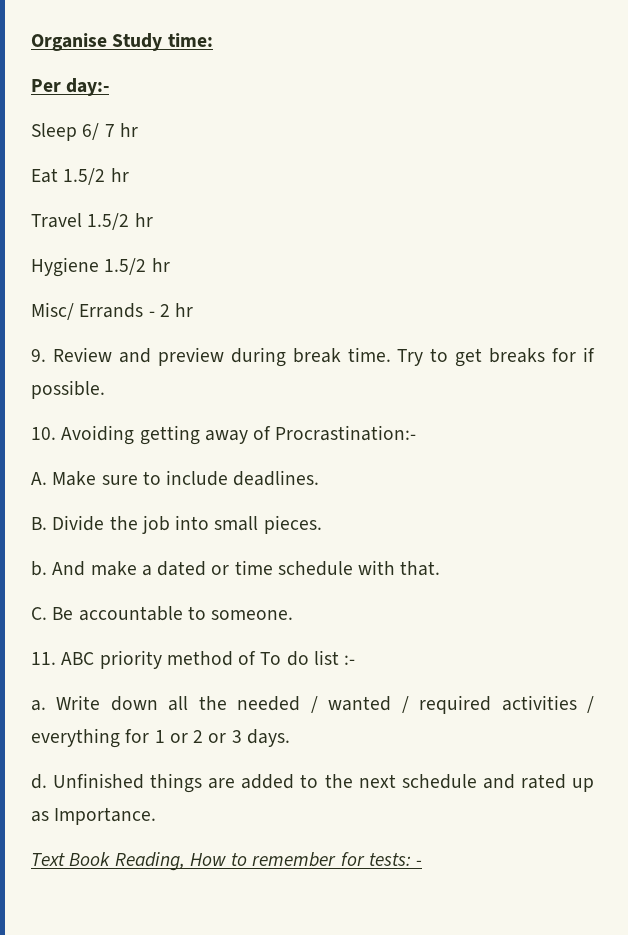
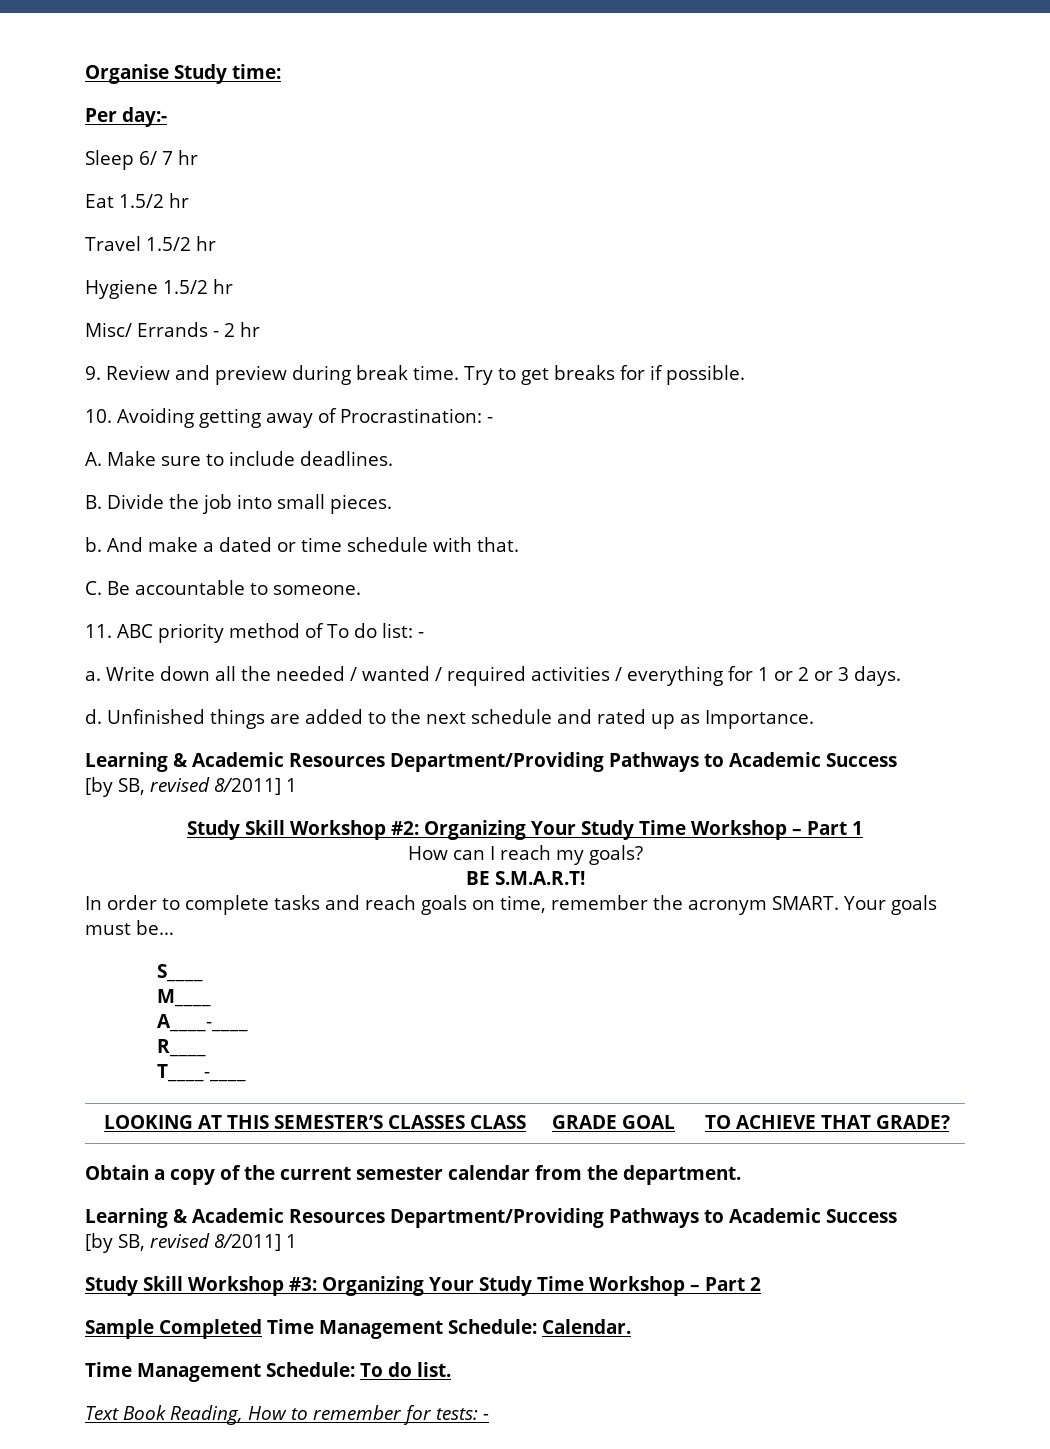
[275,425,417,441] Procrastination:- -> [340,408,493,423] Procrastination: -
[313,650,356,665] list :- -> [381,623,424,638] list: -
(157, 816) none -> [85,752,897,772] [85,777,297,797] [187,820,863,840] [407,845,643,865] [465,871,585,885] [85,895,937,915] [85,920,174,935] [157,964,204,982] [157,989,212,1007] [157,1014,249,1032] [157,1039,207,1057] [157,1064,247,1082] [104,1115,526,1129] [552,1115,676,1129] [704,1115,950,1129] [85,1165,741,1185] [85,1208,897,1228] [85,1233,297,1253] [85,1276,761,1296] [85,1319,631,1339] [85,1362,451,1382] // Learning & Academic Resources Department/Providing Pathways to Academic Success // [by SB, revised 8/2011] 1 // Study Skill Workshop #2: Organizing Your Study Time Workshop – Part 1 // How can I reach my goals? // BE S.M.A.R.T! // In order to complete tasks and reach goals on time, remember the acronym SMART. Your goals must be… // S____ // M____ // A____-____ // R____ // T____-____ // LOOKING AT THIS SEMESTER’S CLASSES CLASS | GRADE GOAL | TO ACHIEVE THAT GRADE? // Obtain a copy of the current semester calendar from the department. // Learning & Academic Resources Department/Providing Pathways to Academic Success // [by SB, revised 8/2011] 1 // Study Skill Workshop #3: Organizing Your Study Time Workshop – Part 2 // Sample Completed Time Management Schedule: Calendar. // Time Management Schedule: To do list.

